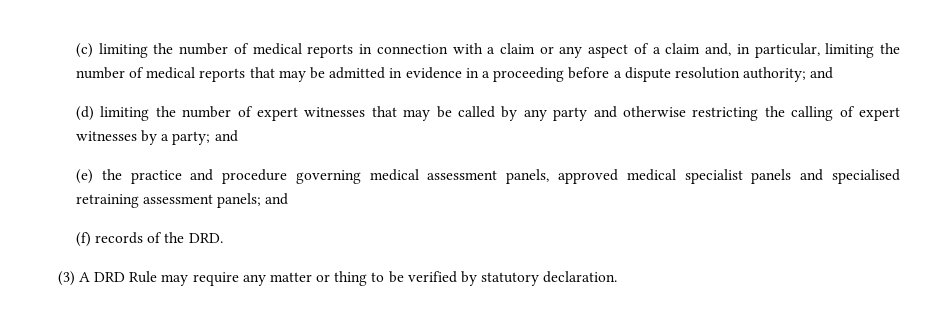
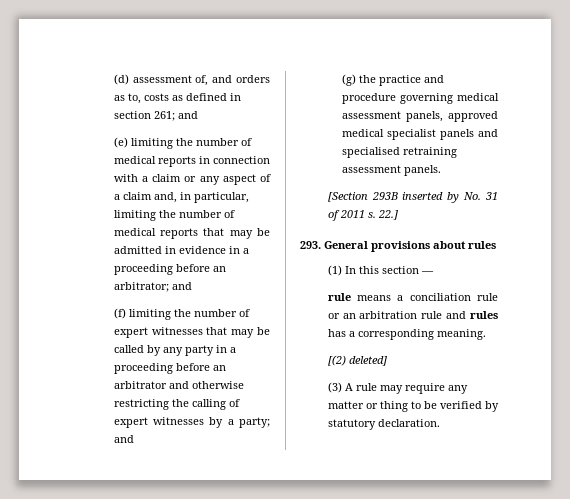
[75,43,93,58] (c) -> [113,74,271,86] [113,93,241,104] [113,111,198,121] [113,137,128,148] (d) assessment of, and orders as to, costs as defined in section 261; and // (e)
[613,67,834,82] [75,106,94,121] a dispute resolution authority; and // (d) -> [212,266,226,272] [113,282,192,292] [113,308,126,319] an arbitrator; and // (f)
(588, 114) none -> [215,345,236,353] [113,363,226,374] [113,381,167,389] in a proceeding before an arbitrator
[75,169,93,184] (e) -> [341,74,356,86] (g)
[217,193,289,208] [75,232,223,247] panels; and // (f) records of the DRD. -> [403,165,441,176] [327,192,498,203] [327,210,398,221] [300,241,496,252] [327,265,434,276] [327,293,498,301] [327,311,498,319] [327,329,486,340] [327,355,387,366] panels. // [Section 293B inserted by No. 31 of 2011 s. 22.] // 293. General provisions about rules // (1) In this section — // rule means a conciliation rule or an arbitration rule and rules has a corresponding meaning. // [(2) deleted]
[93,271,158,283] DRD Rule -> [355,383,377,391] rule

